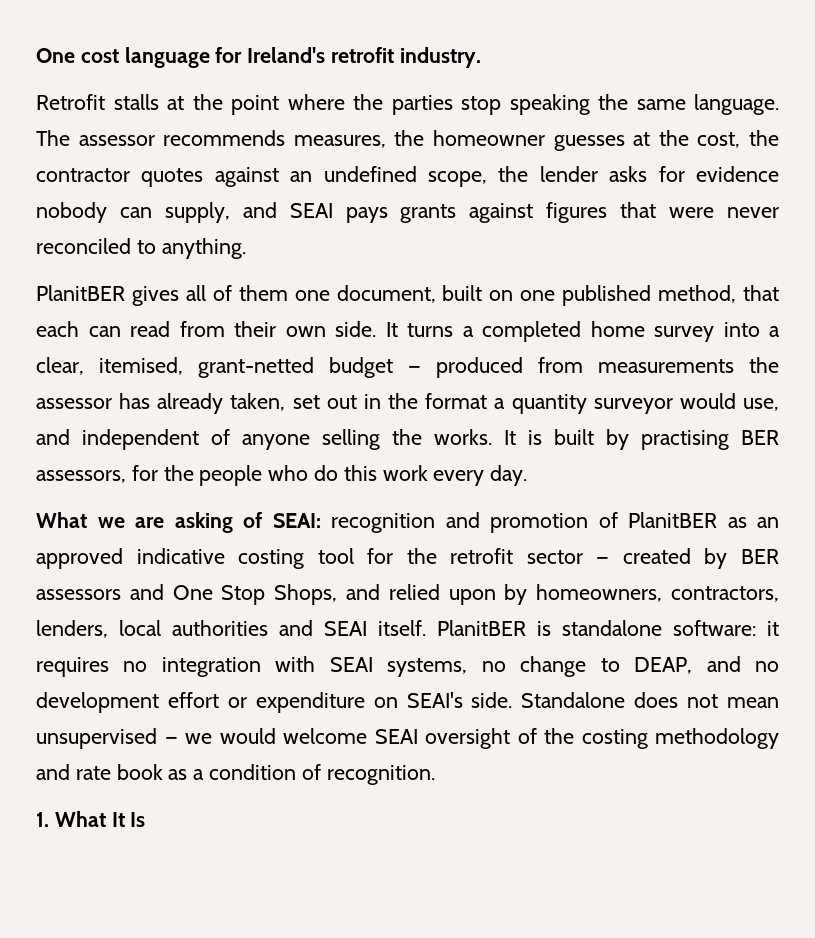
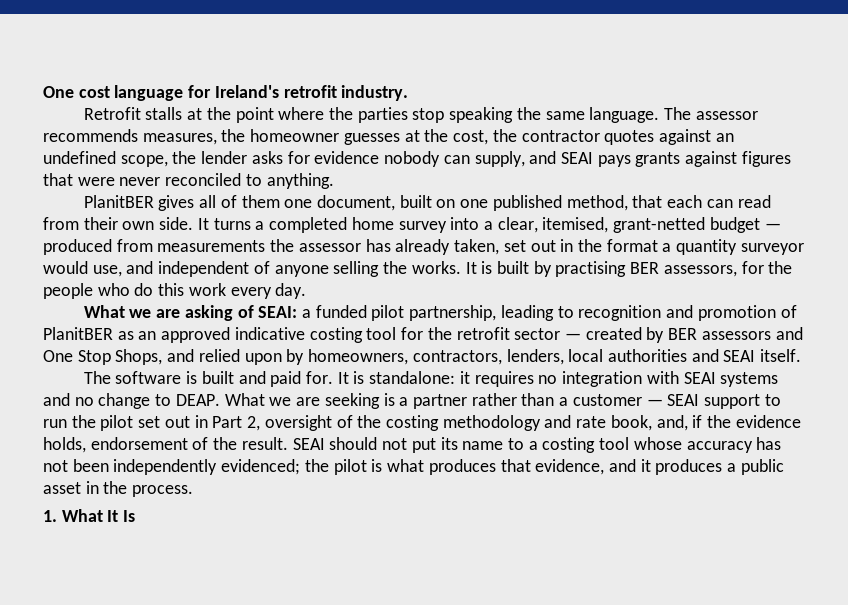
(321, 520) none -> [302,305,574,321] a funded pilot partnership, leading to
[436,620,756,636] PlanitBER is standalone software: -> [83,371,456,387] // The software is built and paid for. It is standalone:
[387,658,468,677] systems, -> [720,372,779,387] [43,393,70,406] systems and
[634,656,780,674] [36,692,779,713] [36,728,418,749] DEAP, and no development effort or expenditure on SEAI's side. Standalone does not mean unsupervised — we would welcome SEAI -> [175,393,781,409] [43,415,261,431] DEAP. What we are seeking is a partner rather than a customer — SEAI support to run the pilot set out in Part 2,
[116,764,435,785] book as a condition of recognition. -> [610,415,801,431] [43,437,782,453] [43,459,784,475] [43,481,194,497] book, and, if the evidence holds, endorsement of the result. SEAI should not put its name to a costing tool whose accuracy has not been independently evidenced; the pilot is what produces that evidence, and it produces a public asset in the process.

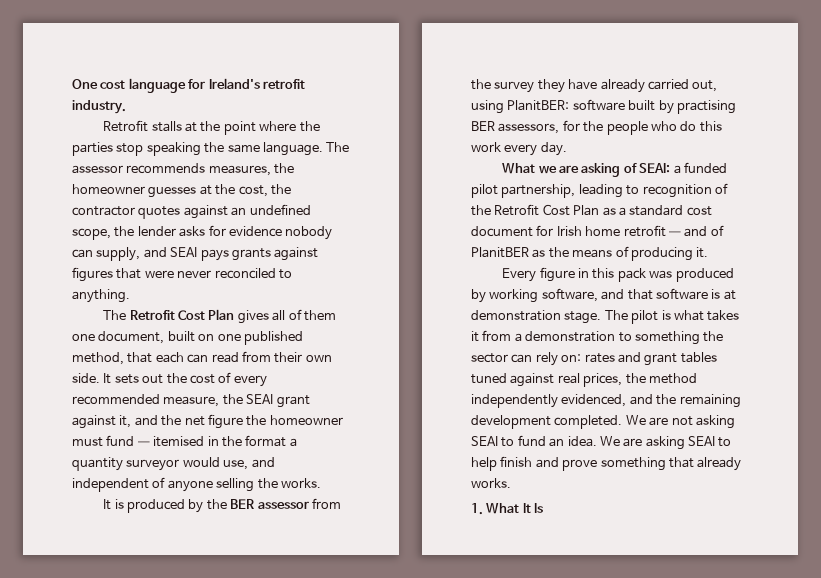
[83,195,154,208] PlanitBER -> [103,309,235,320] The Retrofit Cost Plan
[213,217,781,233] [43,239,556,255] turns a completed home survey into a clear, itemised, grant-netted budget — produced from measurements the assessor has already taken, set out -> [114,372,267,387] [72,394,310,408] [72,414,343,429] [72,435,205,447] sets out the cost of every recommended measure, the SEAI grant against it, and the net figure the homeowner must fund — itemised
[465,261,493,274] It is -> [103,498,341,513] [471,79,718,93] [471,99,625,114] // It is produced by the BER assessor from the survey they have already carried out, using PlanitBER: software
[666,305,797,321] [43,327,803,343] [43,349,802,365] [83,371,779,387] [43,393,781,409] [43,415,801,431] [43,437,782,453] [43,459,784,475] [43,481,194,497] and promotion of PlanitBER as an approved indicative costing tool for the retrofit sector — created by BER assessors and One Stop Shops, and relied upon by homeowners, contractors, lenders, local authorities and SEAI itself. // The software is built and paid for. It is standalone: it requires no integration with SEAI systems and no change to DEAP. What we are seeking is a partner rather than a customer — SEAI support to run the pilot set out in Part 2, oversight of the costing methodology and rate book, and, if the evidence holds, endorsement of the result. SEAI should not put its name to a costing tool whose accuracy has not been independently evidenced; the pilot is what produces that evidence, and it produces a public asset in the process. -> [714,183,728,194] [471,204,712,216] [471,225,724,237] [471,246,709,261] [502,267,734,282] [471,288,736,303] [471,310,740,324] [471,330,724,345] [471,352,717,366] [471,373,697,387] [471,394,741,408] [471,415,735,429] [471,435,732,450] [471,456,742,471] [471,478,511,488] of the Retrofit Cost Plan as a standard cost document for Irish home retrofit — and of PlanitBER as the means of producing it. // Every figure in this pack was produced by working software, and that software is at demonstration stage. The pilot is what takes it from a demonstration to something the sector can rely on: rates and grant tables tuned against real prices, the method independently evidenced, and the remaining development completed. We are not asking SEAI to fund an idea. We are asking SEAI to help finish and prove something that already works.

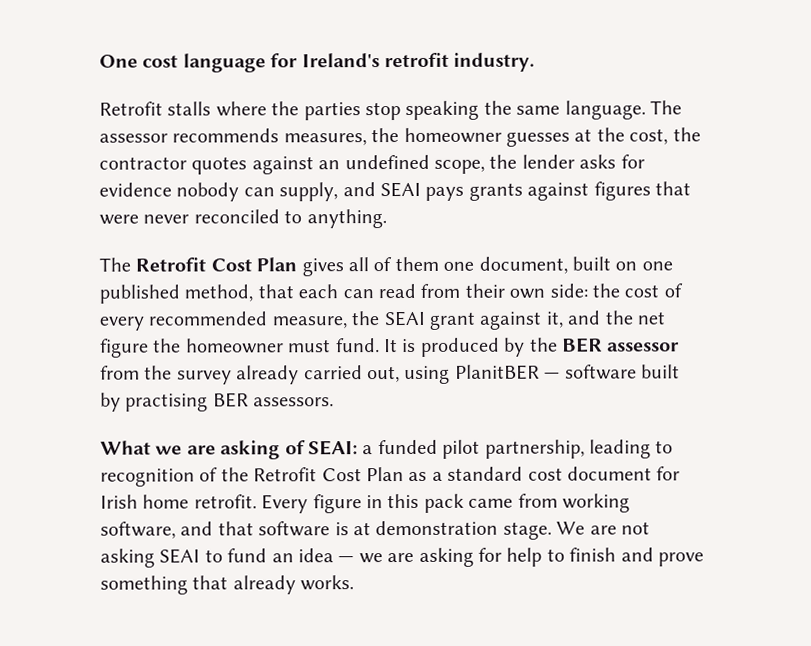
[185,121,256,135] at the point -> (212, 108) none
[72,373,164,384] side. It sets out -> [549,283,588,298] side:
[106,435,297,447] [72,457,275,471] [72,477,321,492] fund — itemised in the format a quantity surveyor would use, and independent of anyone selling the works. // -> [335,338,380,353] fund.
[537,79,598,93] they have -> (232, 377) none
[507,100,570,111] PlanitBER: -> [454,364,561,380] PlanitBER —
[498,120,722,135] [471,142,567,156] assessors, for the people who do this work every day. -> [253,397,335,407] assessors.
[623,225,724,237] [471,246,709,261] retrofit — and of PlanitBER as the means of producing it. // -> [193,494,257,509] retrofit.
[649,268,734,282] [471,289,486,303] was produced by -> [468,493,558,508] came from
[604,310,740,324] [471,330,724,345] [471,352,717,366] [471,373,697,387] [471,394,741,408] [471,415,623,429] The pilot is what takes it from a demonstration to something the sector can rely on: rates and grant tables tuned against real prices, the method independently evidenced, and the remaining development completed. -> (552, 530) none
[567,436,732,450] [471,457,497,471] idea. We are asking SEAI to help -> [298,547,565,567] idea — we are asking for help to
[471,503,544,515] // 1. What It Is -> (355, 583) none

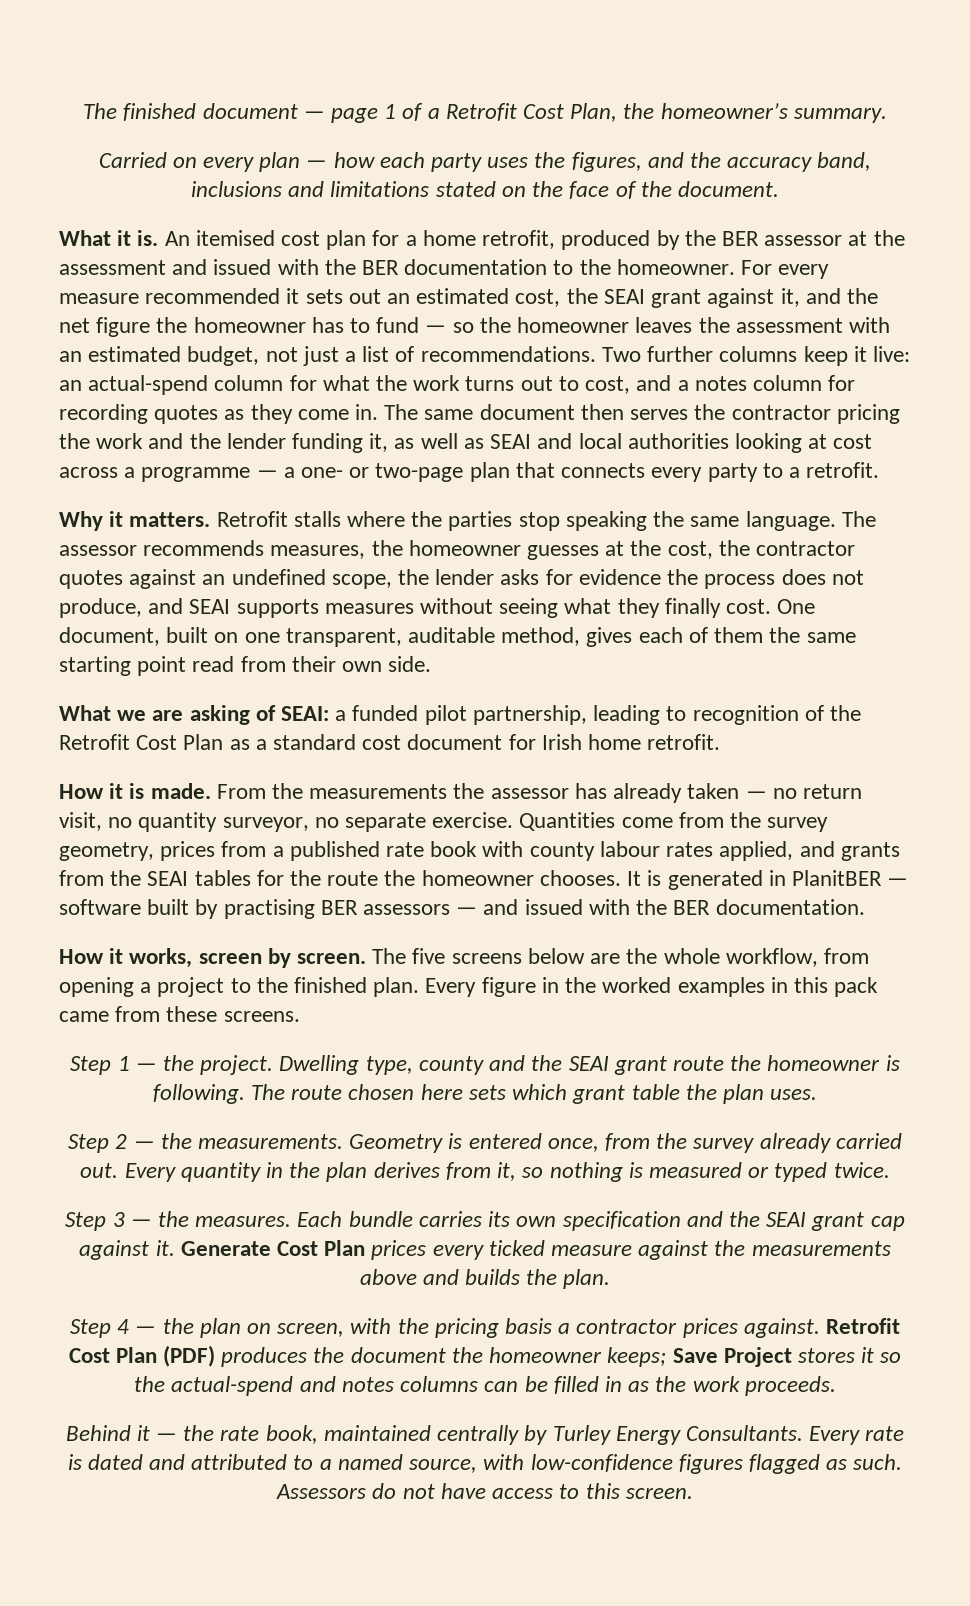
[99,52,536,73] One cost language for Ireland's retrofit industry. // -> [83,103,887,123] [98,152,872,172] [191,181,779,199] [59,230,905,250] [59,259,830,279] [59,288,878,308] [59,317,890,337] [59,346,910,366] [59,375,856,395] [59,404,900,424] [59,433,873,453] [59,462,880,482] [59,511,211,531] The finished document — page 1 of a Retrofit Cost Plan, the homeowner’s summary. // Carried on every plan — how each party uses the figures, and the accuracy band, inclusions and limitations stated on the face of the document. // What it is. An itemised cost plan for a home retrofit, produced by the BER assessor at the assessment and issued with the BER documentation to the homeowner. For every measure recommended it sets out an estimated cost, the SEAI grant against it, and the net figure the homeowner has to fund — so the homeowner leaves the assessment with an estimated budget, not just a list of recommendations. Two further columns keep it live: an actual-spend column for what the work turns out to cost, and a notes column for recording quotes as they come in. The same document then serves the contractor pricing the work and the lender funding it, as well as SEAI and local authorities looking at cost across a programme — a one- or two-page plan that connects every party to a retrofit. // Why it matters.
[176,181,691,202] [99,209,387,229] [99,256,673,277] [99,283,683,304] [99,310,666,331] [100,337,681,358] [100,364,680,385] [100,392,335,412] nobody can supply, and SEAI pays grants against figures that were never reconciled to anything. // The Retrofit Cost Plan gives all of them one document, built on one published method, that each can read from their own side: the cost of every recommended measure, the SEAI grant against it, and the net figure the homeowner must fund. It is produced by the BER assessor from the survey already carried out, using PlanitBER — software built by practising BER assessors. -> [667,569,864,589] [59,598,816,618] [59,627,856,647] [59,656,432,676] the process does not produce, and SEAI supports measures without seeing what they finally cost. One document, built on one transparent, auditable method, gives each of them the same starting point read from their own side.
[261,493,630,514] [100,520,650,540] [100,547,704,568] [100,575,355,595] Every figure in this pack came from working software, and that software is at demonstration stage. We are not asking SEAI to fund an idea — we are asking for help to finish and prove something that already works. -> [59,783,862,803] [59,812,829,832] [59,841,900,861] [59,870,909,890] [59,899,865,919] [59,948,869,968] [59,977,879,997] [59,1006,300,1022] [70,1055,900,1075] [152,1084,818,1104] [68,1133,902,1153] [80,1162,890,1182] [65,1211,905,1231] [79,1240,891,1260] [359,1269,611,1289] [69,1318,901,1338] [68,1345,902,1367] [134,1376,836,1396] [65,1425,905,1445] [67,1454,903,1474] [276,1483,693,1499] // How it is made. From the measurements the assessor has already taken — no return visit, no quantity surveyor, no separate exercise. Quantities come from the survey geometry, prices from a published rate book with county labour rates applied, and grants from the SEAI tables for the route the homeowner chooses. It is generated in PlanitBER — software built by practising BER assessors — and issued with the BER documentation. // How it works, screen by screen. The five screens below are the whole workflow, from opening a project to the finished plan. Every figure in the worked examples in this pack came from these screens. // Step 1 — the project. Dwelling type, county and the SEAI grant route the homeowner is following. The route chosen here sets which grant table the plan uses. // Step 2 — the measurements. Geometry is entered once, from the survey already carried out. Every quantity in the plan derives from it, so nothing is measured or typed twice. // Step 3 — the measures. Each bundle carries its own specification and the SEAI grant cap against it. Generate Cost Plan prices every ticked measure against the measurements above and builds the plan. // Step 4 — the plan on screen, with the pricing basis a contractor prices against. Retrofit Cost Plan (PDF) produces the document the homeowner keeps; Save Project stores it so the actual-spend and notes columns can be filled in as the work proceeds. // Behind it — the rate book, maintained centrally by Turley Energy Consultants. Every rate is dated and attributed to a named source, with low-confidence figures flagged as such. Assessors do not have access to this screen.

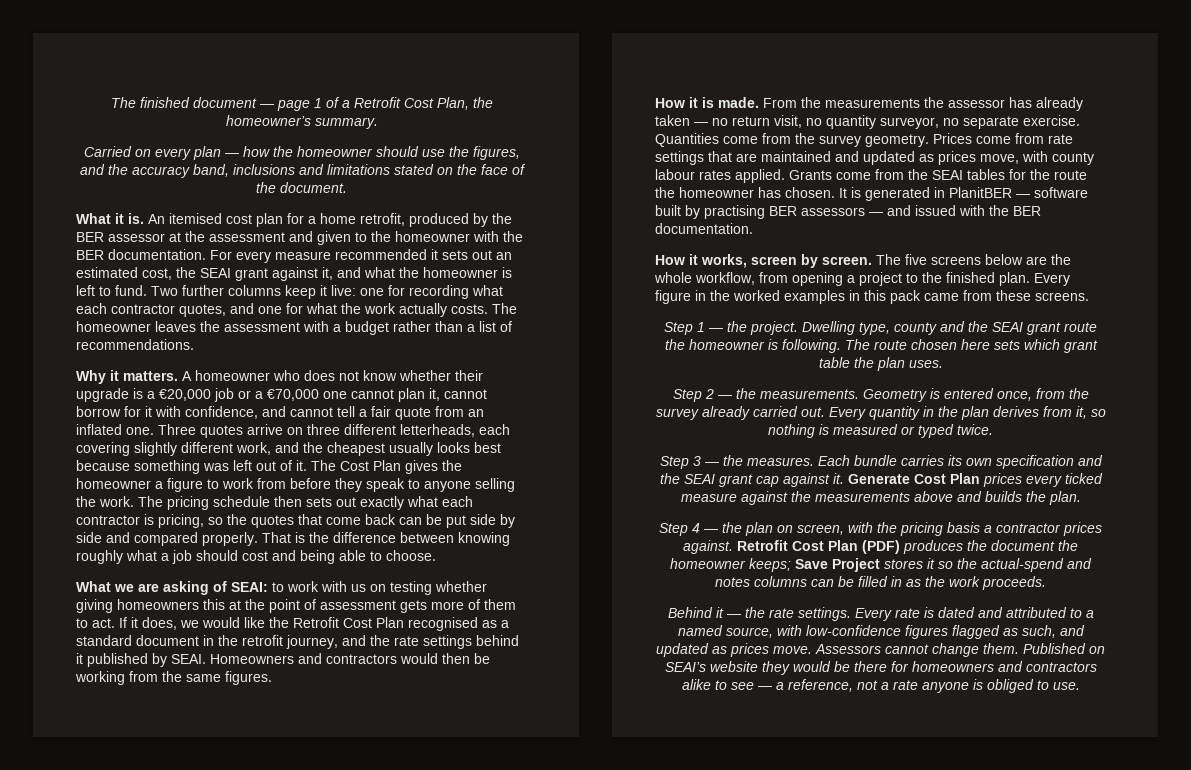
[379,152,529,172] each party uses -> [272,146,445,157] the homeowner should use
[213,259,735,275] issued with the BER documentation to the homeowner. -> [317,231,523,245] [76,249,206,260] given to the homeowner with the BER documentation.
[846,288,878,304] [59,317,890,337] [59,346,596,366] the net figure the homeowner has to fund — so the homeowner leaves the assessment with an estimated budget, not just a list of recommendations. -> [364,267,512,278] [76,285,147,296] what the homeowner is left to fund.
[59,375,856,395] [59,404,900,424] [59,433,873,453] [59,462,880,482] [59,511,876,531] [59,540,856,560] [59,569,864,589] [59,598,816,618] [59,627,856,647] [59,656,432,676] an actual-spend column for what the work turns out to cost, and a notes column for recording quotes as they come in. The same document then serves the contractor pricing the work and the lender funding it, as well as SEAI and local authorities looking at cost across a programme — a one- or two-page plan that connects every party to a retrofit. // Why it matters. Retrofit stalls where the parties stop speaking the same language. The assessor recommends measures, the homeowner guesses at the cost, the contractor quotes against an undefined scope, the lender asks for evidence the process does not produce, and SEAI supports measures without seeing what they finally cost. One document, built on one transparent, auditable method, gives each of them the same starting point read from their own side. -> [360,285,503,299] [76,303,517,317] [76,321,512,335] [76,339,194,350] [76,370,483,384] [76,388,487,402] [76,406,484,420] [76,424,510,438] [76,442,501,456] [76,460,462,474] [76,478,515,492] [76,496,473,510] [76,514,515,528] [76,532,510,546] [76,550,436,564] one for recording what each contractor quotes, and one for what the work actually costs. The homeowner leaves the assessment with a budget rather than a list of recommendations. // Why it matters. A homeowner who does not know whether their upgrade is a €20,000 job or a €70,000 one cannot plan it, cannot borrow for it with confidence, and cannot tell a fair quote from an inflated one. Three quotes arrive on three different letterheads, each covering slightly different work, and the cheapest usually looks best because something was left out of it. The Cost Plan gives the homeowner a figure to work from before they speak to anyone selling the work. The pricing schedule then sets out exactly what each contractor is pricing, so the quotes that come back can be put side by side and compared properly. That is the difference between knowing roughly what a job should cost and being able to choose.
[335,705,824,725] a funded pilot partnership, leading to recognition of -> [272,581,487,595] [76,599,516,613] [76,617,265,630] to work with us on testing whether giving homeowners this at the point of assessment gets more of them to act. If it does, we would like
(224, 742) none -> [408,617,478,631] recognised
[362,734,721,750] cost document for Irish home retrofit. -> [136,635,519,649] [76,653,490,667] [75,671,272,685] document in the retrofit journey, and the rate settings behind it published by SEAI. Homeowners and contractors would then be working from the same figures.
[59,841,478,861] geometry, prices from a published rate book -> [865,133,1073,147] [655,151,1019,165] geometry. Prices come from rate settings that are maintained and updated as prices move,
[719,841,900,861] applied, and grants -> [735,169,871,183] applied. Grants come
[539,870,621,886] chooses. -> [758,187,835,198] has chosen.
[265,1425,803,1445] book, maintained centrally by Turley Energy Consultants. -> [797,607,851,621] settings.
[853,1454,903,1470] [276,1483,693,1499] such. Assessors do not have access to this screen. -> [1021,625,1085,638] [656,643,1105,657] [664,661,1097,675] [681,679,1080,693] such, and updated as prices move. Assessors cannot change them. Published on SEAI’s website they would be there for homeowners and contractors alike to see — a reference, not a rate anyone is obliged to use.

